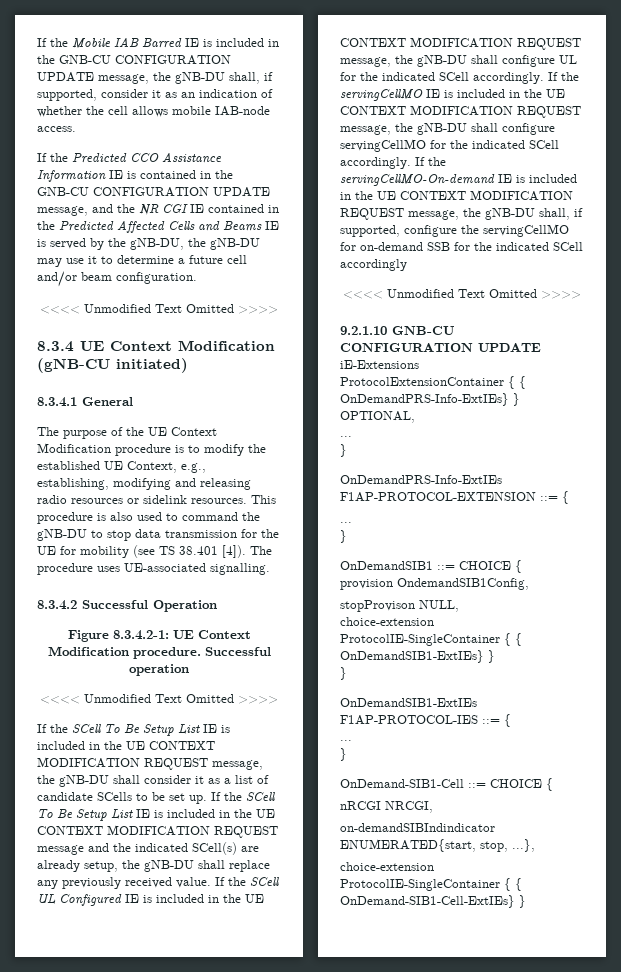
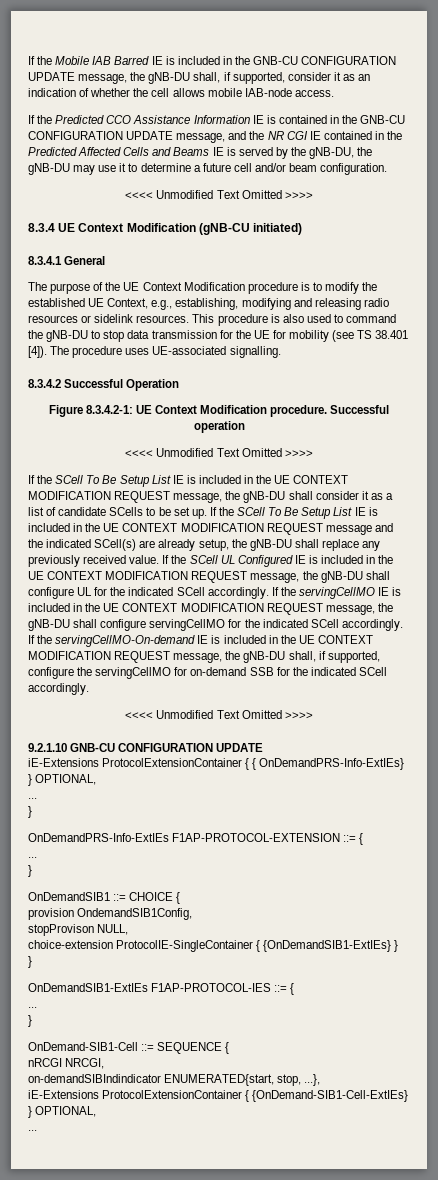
[340,259,407,271] accordingly -> [28,683,89,695] accordingly.
[515,633,522,646] [340,650,484,663] { OnDemandSIB1-ExtIEs} -> [263,940,392,952] {OnDemandSIB1-ExtIEs}
[490,779,542,788] CHOICE -> [157,1042,223,1054] SEQUENCE
[340,862,434,871] [340,878,522,891] [340,895,526,908] choice-extension ProtocolIE-SingleContainer { { OnDemand-SIB1-Cell-ExtIEs} } -> [28,1090,409,1102] [28,1106,97,1118] [28,1130,37,1131] iE-Extensions ProtocolExtensionContainer { {OnDemand-SIB1-Cell-ExtIEs} } OPTIONAL, // ...

